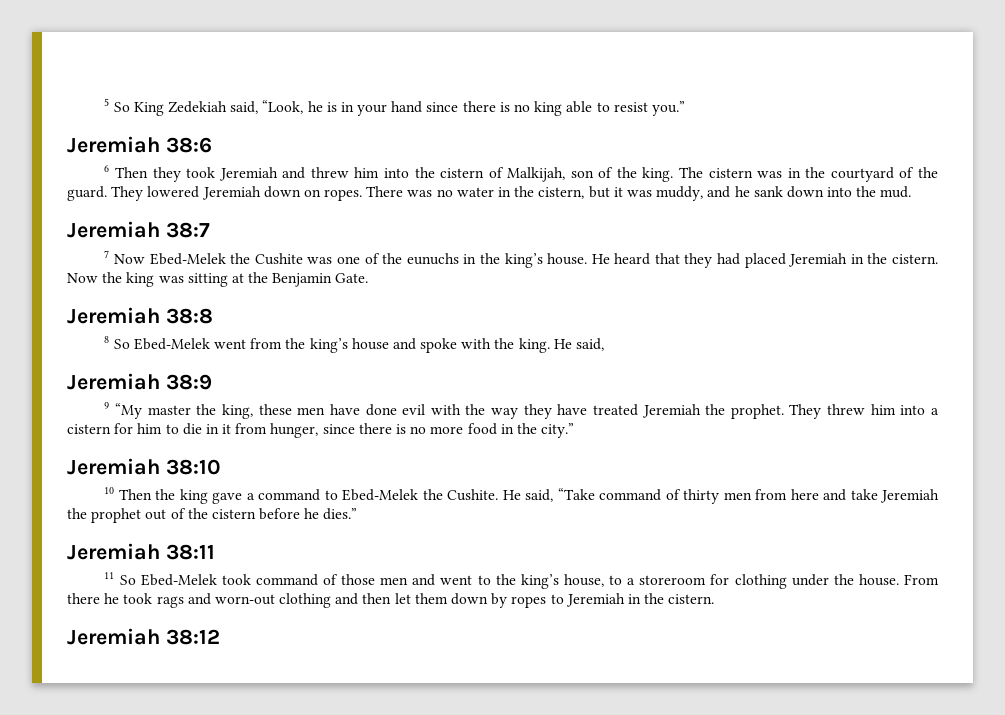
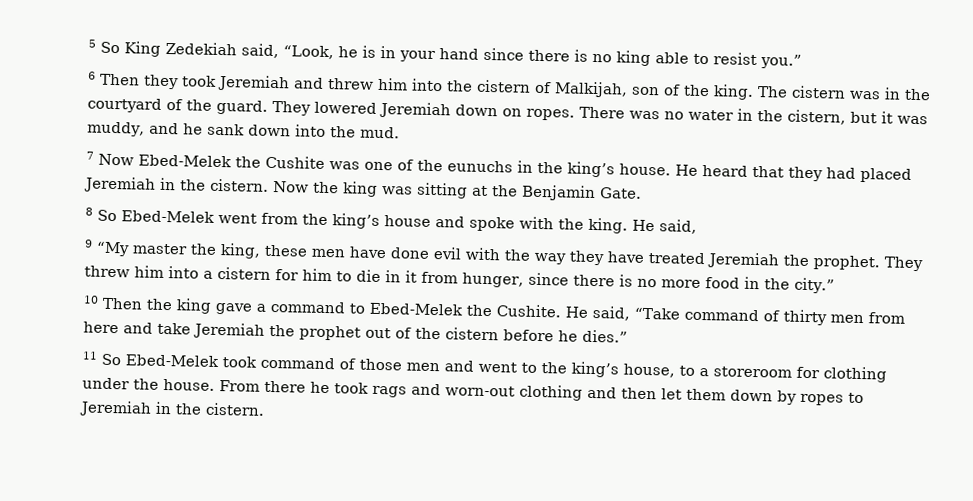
[67,136,212,153] // Jeremiah 38:6 -> (802, 61) none
[67,221,210,238] // Jeremiah 38:7 -> (400, 132) none
[67,307,213,324] // Jeremiah 38:8 -> (642, 193) none
[67,373,212,390] // Jeremiah 38:9 -> (697, 226) none
[67,458,221,475] // Jeremiah 38:10 -> (835, 285) none
[67,543,215,560] // Jeremiah 38:11 -> (628, 336) none
[67,628,220,645] // Jeremiah 38:12 -> (265, 409) none

